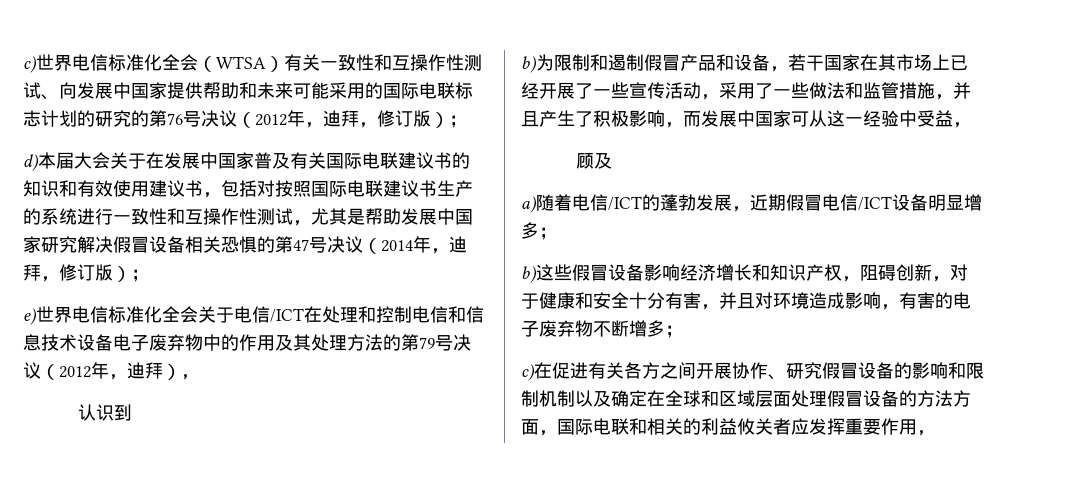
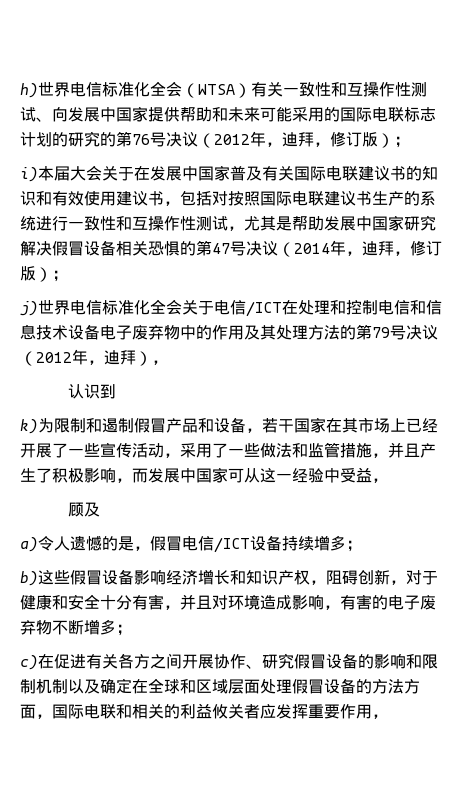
[23,56,36,73] c) -> [20,83,38,98] h)
[23,154,38,171] d) -> [20,167,38,182] i)
[23,308,36,325] e) -> [20,301,38,316] j)
[521,56,536,73] b) -> [20,419,38,434] k)
[536,194,786,212] 随着电信/ICT的蓬勃发展，近期 -> [38,535,150,551] 令人遗憾的是，
[928,194,964,211] 明显 -> [282,536,314,551] 持续

